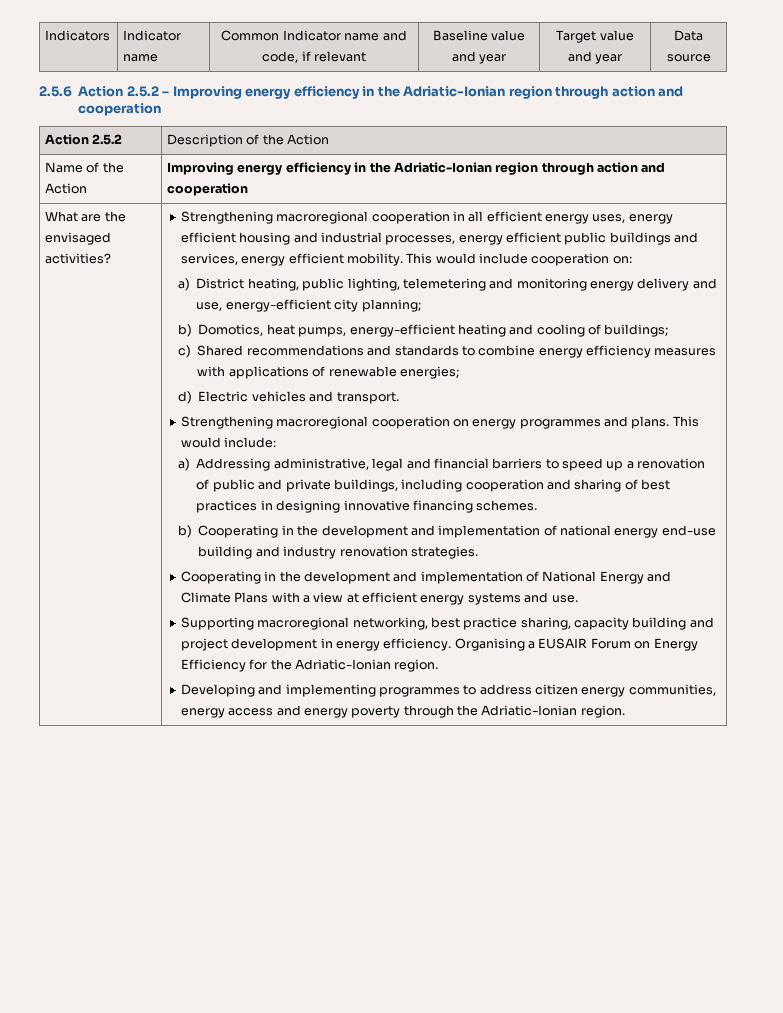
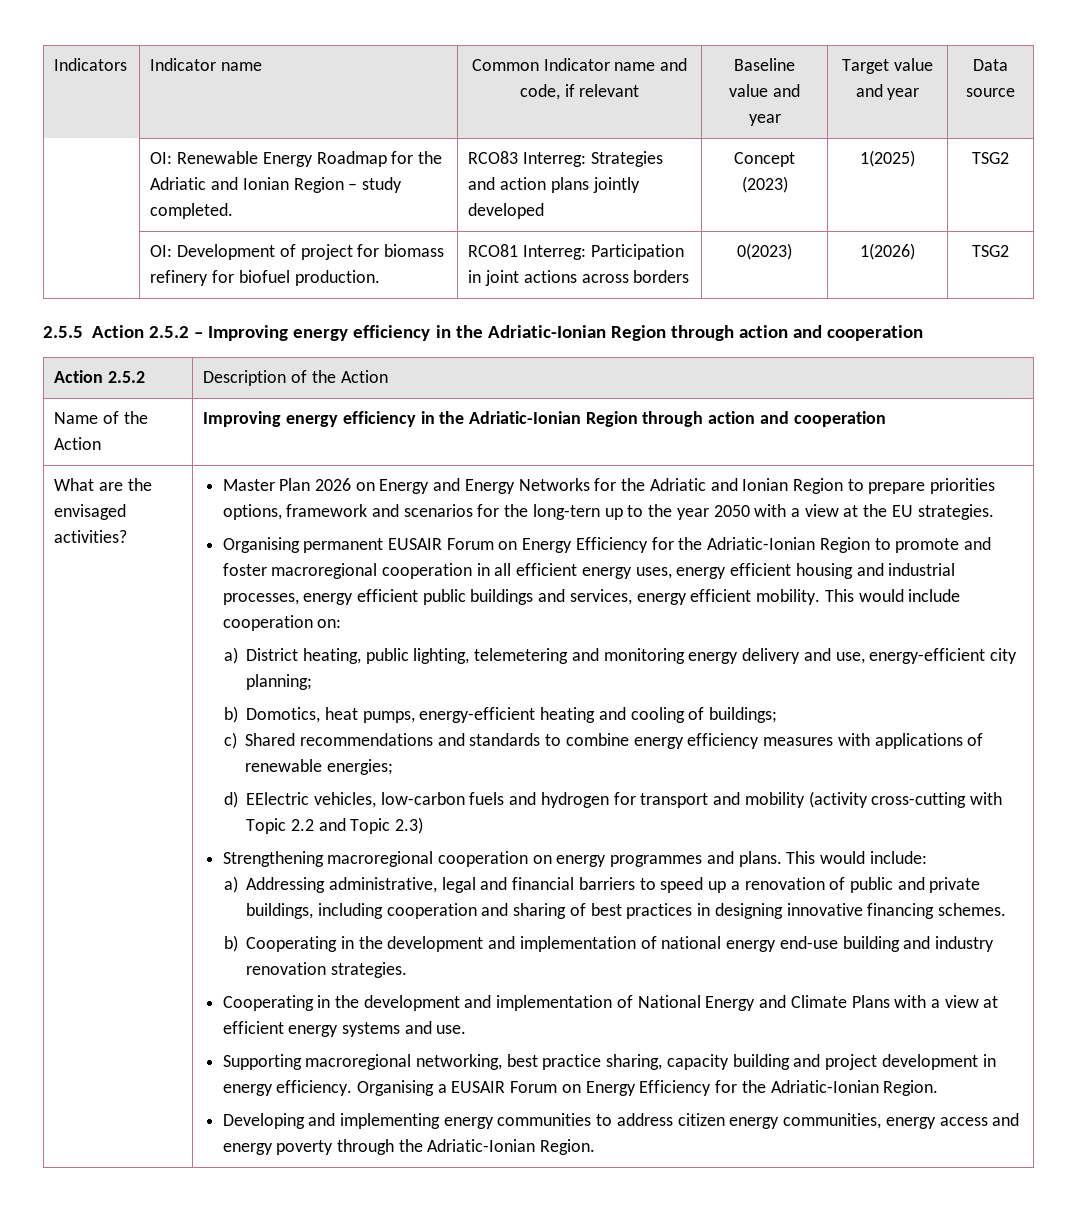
[39,86,72,97] // 2.5.6 -> [150,151,442,167] [150,177,402,193] [150,203,234,219] [468,151,663,167] [468,177,640,193] [468,203,545,219] [734,152,795,167] [741,176,788,193] [860,150,915,167] [972,152,1009,164] [150,244,444,260] [150,270,380,286] [468,244,684,260] [468,270,690,286] [737,243,792,260] [860,243,915,260] [972,245,1009,257] [43,326,83,338] // | OI: Renewable Energy Roadmap for the Adriatic and Ionian Region – study completed. | RCO83 Interreg: Strategies and action plans jointly developed | Concept (2023) | 1(2025) | TSG2 // | OI: Development of project for biomass refinery for biofuel production. | RCO81 Interreg: Participation in joint actions across borders | 0(2023) | 1(2026) | TSG2 // 2.5.5
[508,86,552,99] region -> [610,325,666,341] Region
[495,162,539,175] region -> [585,411,638,427] Region
[180,211,273,224] Strengthening -> [222,478,996,494] [222,504,994,520] [222,537,992,553] [222,563,267,576] Master Plan 2026 on Energy and Energy Networks for the Adriatic and Ionian Region to prepare priorities options, framework and scenarios for the long-tern up to the year 2050 with a view at the EU strategies. // Organising permanent EUSAIR Forum on Energy Efficiency for the Adriatic-Ionian Region to promote and foster
[198,391,399,404] Electric vehicles and transport. -> [246,791,1003,808] [246,817,424,834] EElectric vehicles, low-carbon fuels and hydrogen for transport and mobility (activity cross-cutting with Topic 2.2 and Topic 2.3)
[394,659,439,672] region. -> [883,1080,939,1096] Region.
[378,687,460,697] programmes -> [443,1113,592,1129] energy communities
[580,705,625,718] region. -> [540,1139,596,1155] Region.

